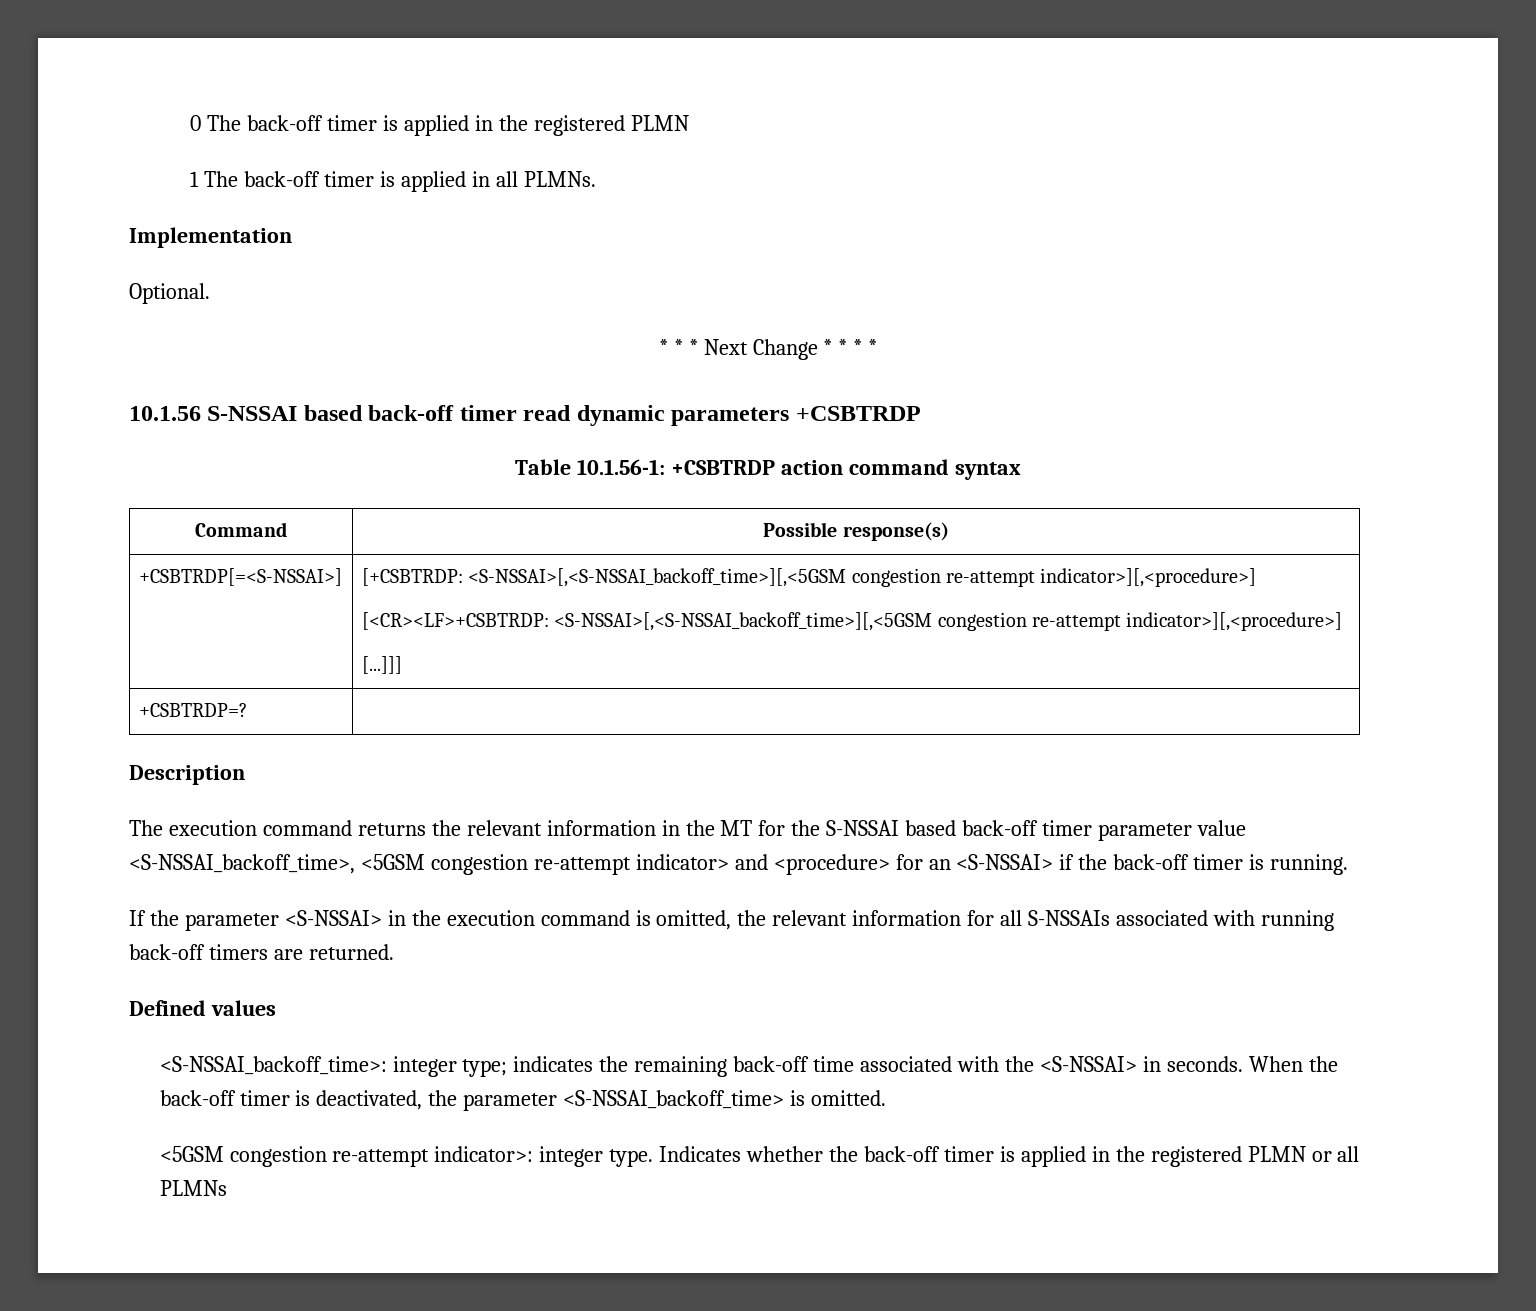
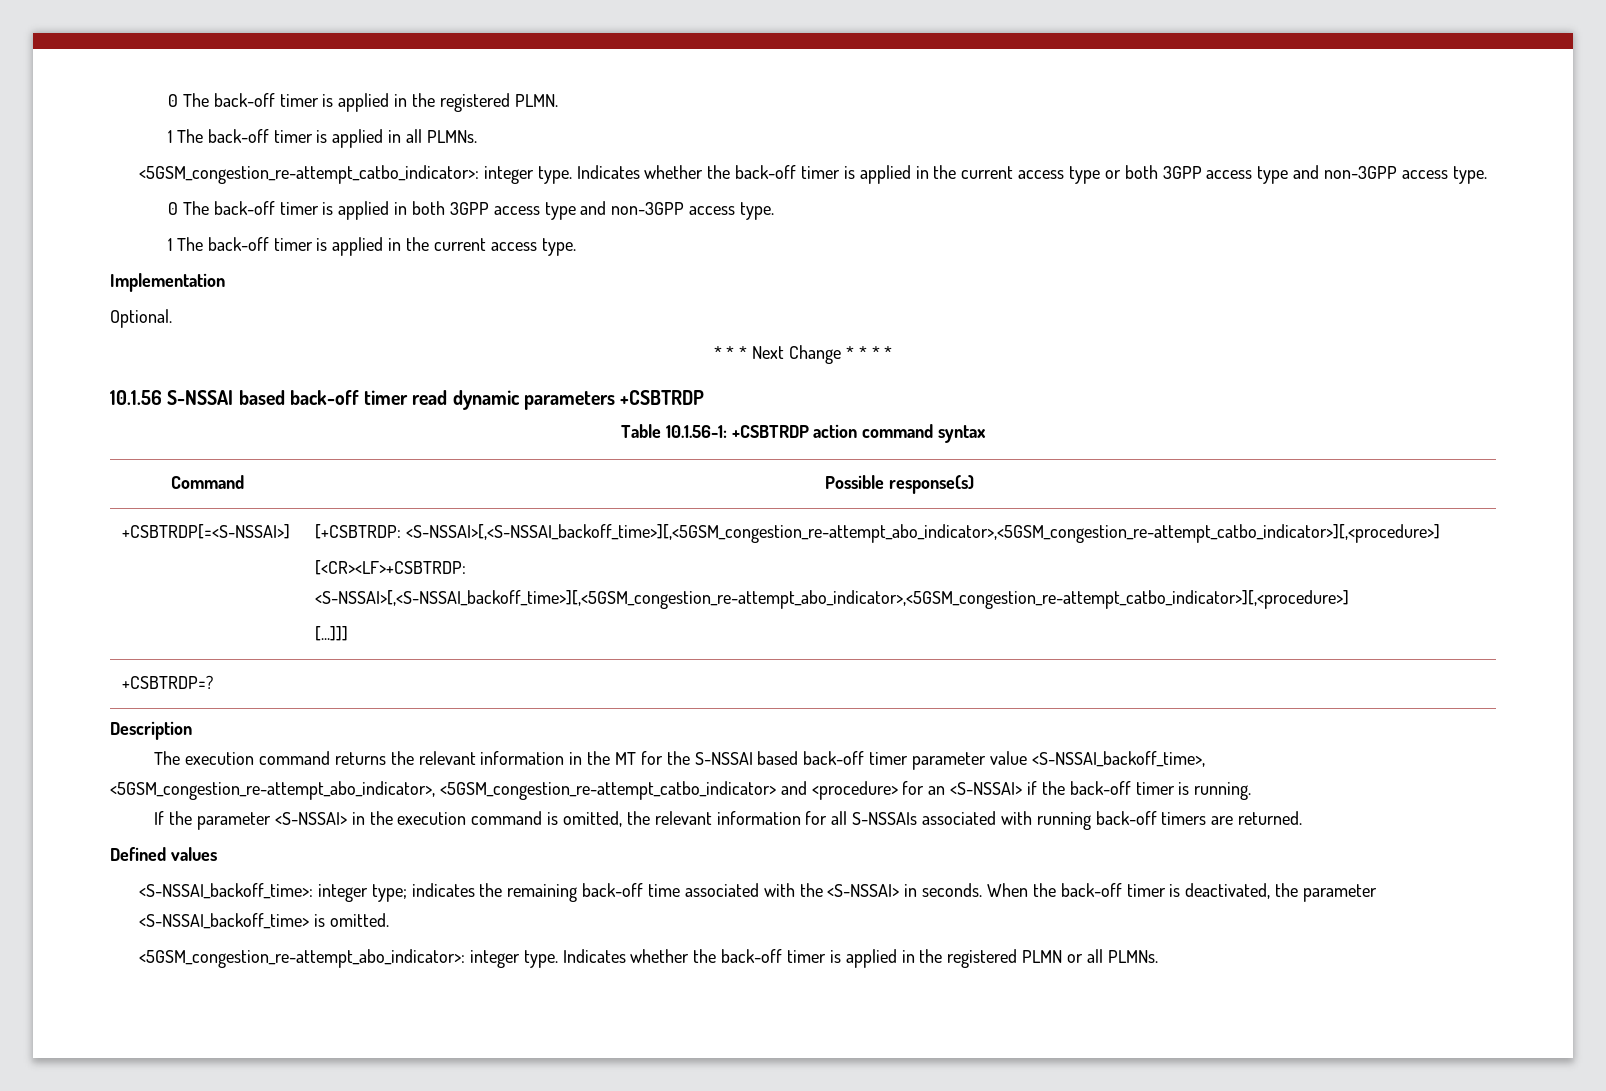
[630,115,689,131] PLMN -> [514,94,558,107] PLMN.
(596, 179) none -> [138,165,1487,184] [167,201,774,220] [167,237,576,256] // <5GSM_congestion_re-attempt_catbo_indicator>: integer type. Indicates whether the back-off timer is applied in the current access type or both 3GPP access type and non-3GPP access type. // 0 The back-off timer is applied in both 3GPP access type and non-3GPP access type. // 1 The back-off timer is applied in the current access type.
[468,568,1257,587] [361,612,1343,631] <S-NSSAI>[,<S-NSSAI_backoff_time>][,<5GSM congestion re-attempt indicator>][,<procedure>] // [<CR><LF>+CSBTRDP: <S-NSSAI>[,<S-NSSAI_backoff_time>][,<5GSM congestion re-attempt indicator>][,<procedure>] -> [406,524,1441,543] [315,560,467,575] [315,590,1350,609] <S-NSSAI>[,<S-NSSAI_backoff_time>][,<5GSM_congestion_re-attempt_abo_indicator>,<5GSM_congestion_re-attempt_catbo_indicator>][,<procedure>] // [<CR><LF>+CSBTRDP: <S-NSSAI>[,<S-NSSAI_backoff_time>][,<5GSM_congestion_re-attempt_abo_indicator>,<5GSM_congestion_re-attempt_catbo_indicator>][,<procedure>]
[360,854,729,875] <5GSM congestion re-attempt indicator> -> [110,781,776,800] <5GSM_congestion_re-attempt_abo_indicator>, <5GSM_congestion_re-attempt_catbo_indicator>
[159,1146,534,1167] <5GSM congestion re-attempt indicator>: -> [138,949,465,968] <5GSM_congestion_re-attempt_abo_indicator>:
[159,1180,227,1196] PLMNs -> [1107,950,1158,963] PLMNs.

